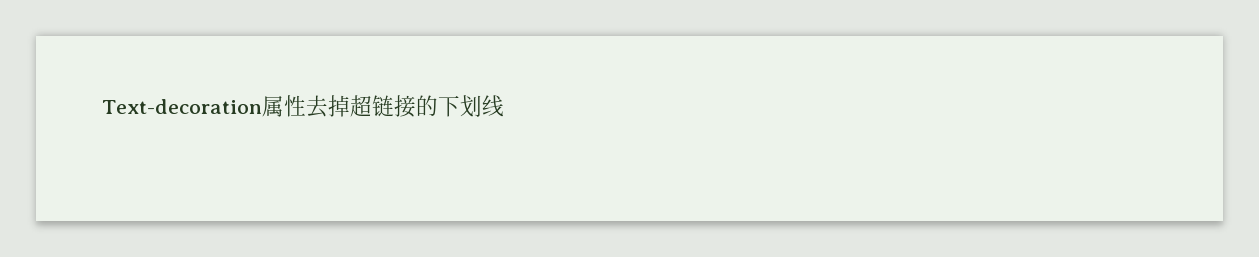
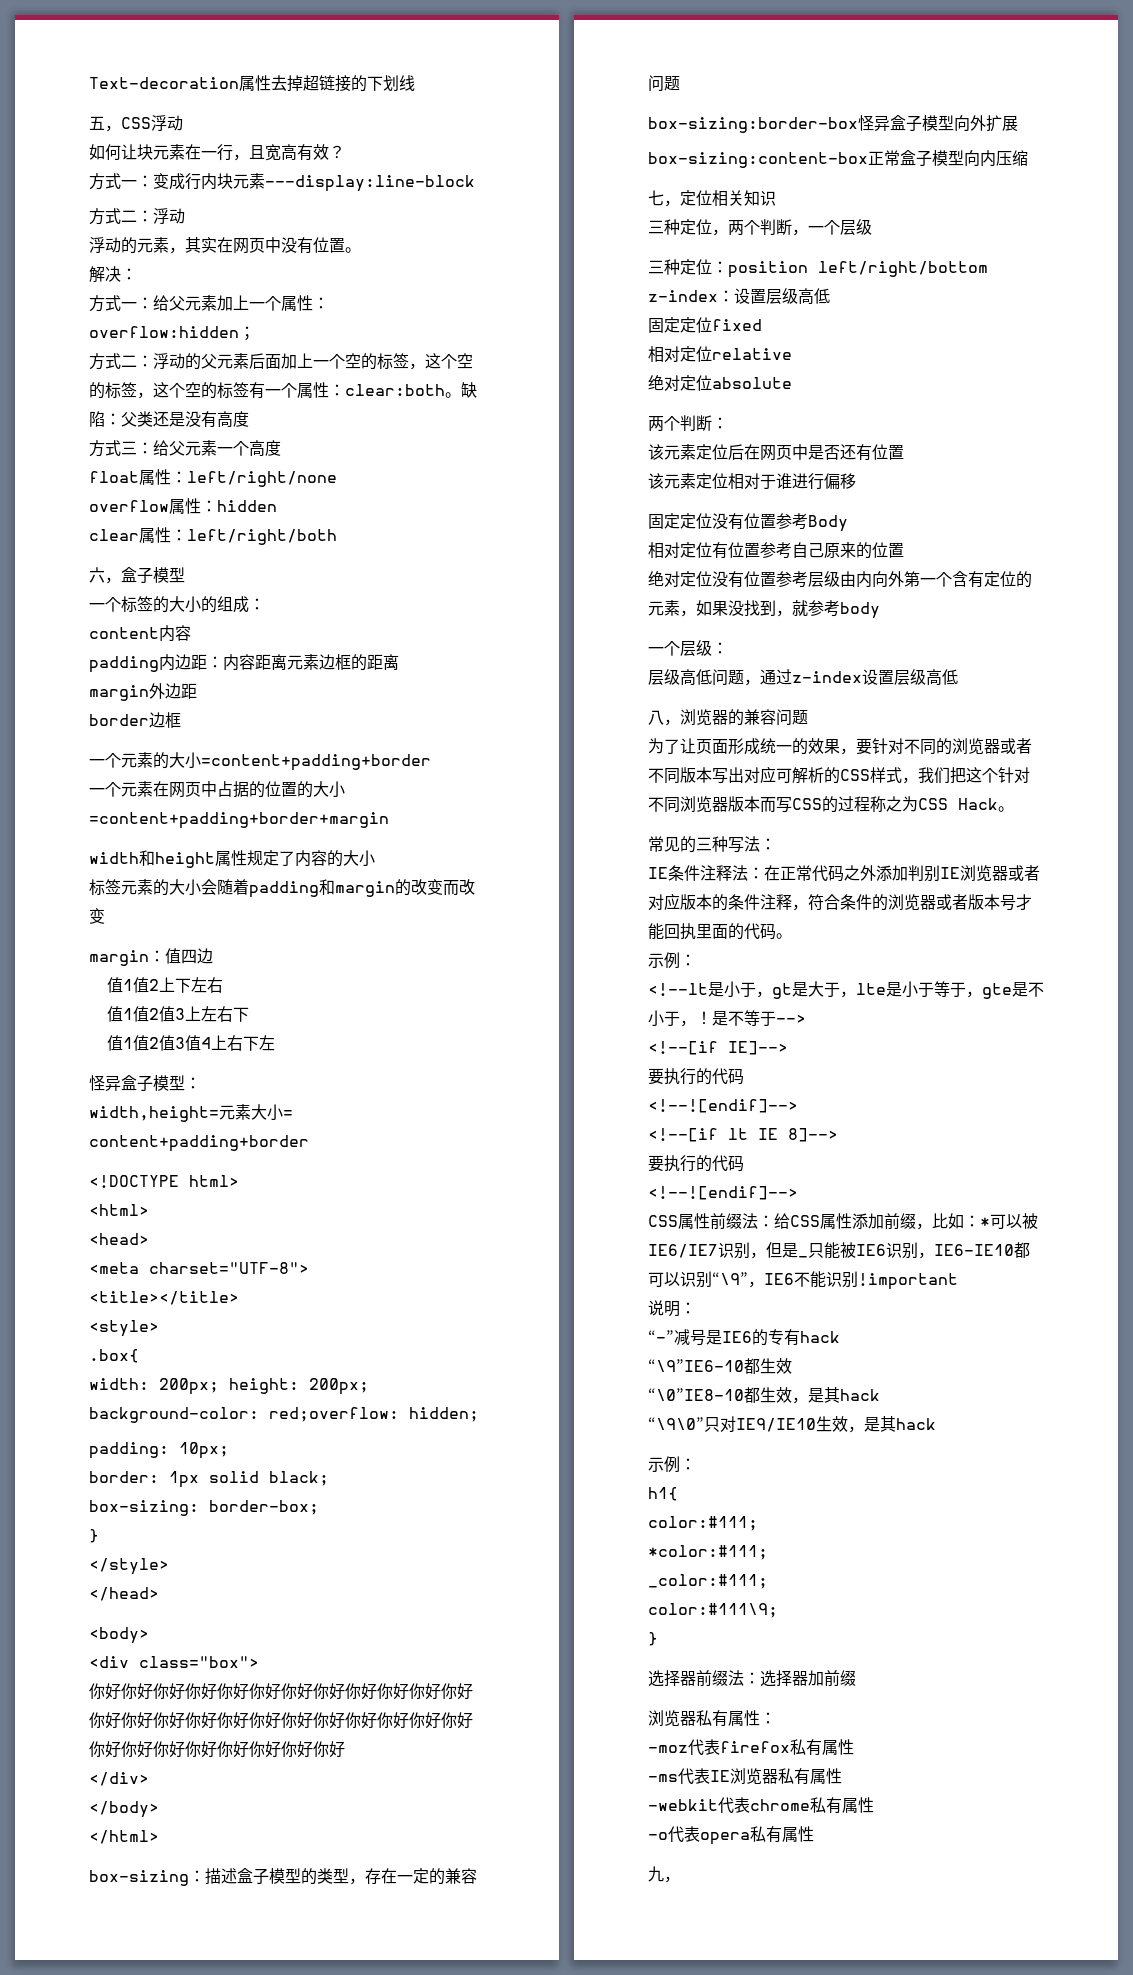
(504, 106) none -> [89,115,183,132] [89,144,345,161] [89,173,475,192] [89,208,185,225] [89,237,361,254] [89,266,137,283] [89,295,329,312] [89,326,255,341] [89,353,473,370] [89,382,477,399] [89,411,249,428] [89,440,281,457] [89,469,337,487] [89,498,277,514] [89,527,337,545] [89,567,185,584] [89,596,265,613] [89,625,191,642] [89,654,399,673] [89,683,197,701] [89,712,181,728] [89,752,431,771] [89,781,345,798] [89,812,389,829] [89,850,375,868] [89,879,475,898] [89,908,105,924] [89,948,213,966] [107,977,224,993] [107,1006,250,1022] [107,1035,276,1051] [89,1075,201,1092] [89,1104,293,1122] [89,1135,309,1152] [89,1175,239,1188] [89,1204,149,1216] [89,1233,149,1245] [89,1262,309,1274] [89,1291,239,1305] [89,1320,159,1337] [89,1349,139,1363] [89,1378,369,1395] [89,1407,479,1423] [89,1442,229,1459] [89,1471,329,1488] [89,1500,319,1516] [89,1529,99,1543] [89,1558,169,1575] [89,1587,159,1601] [89,1627,149,1644] [89,1656,259,1668] [89,1683,473,1700] [89,1712,473,1729] [89,1741,345,1758] [89,1772,149,1786] [89,1801,159,1818] [89,1830,159,1844] [89,1868,477,1886] [648,75,680,92] [648,115,1018,133] [648,150,1028,168] [648,190,776,207] [648,219,872,236] [648,259,988,278] [648,288,830,305] [648,317,762,333] [648,346,792,362] [648,375,792,391] [648,415,728,431] [648,444,904,461] [648,473,856,490] [648,513,848,532] [648,542,904,559] [648,571,1032,588] [648,600,880,619] [648,640,728,656] [648,669,958,686] [648,709,808,726] [648,738,1032,755] [648,766,1030,784] [648,796,1014,813] [648,836,776,853] [648,865,1040,882] [648,893,1032,911] [648,923,792,940] [648,952,696,969] [648,981,1044,999] [648,1010,806,1027] [648,1041,788,1055] [648,1068,744,1085] [648,1099,798,1113] [648,1128,838,1142] [648,1155,744,1172] [648,1186,798,1200] [648,1213,1038,1230] [648,1242,1030,1259] [648,1271,958,1290] [648,1300,696,1317] [648,1329,840,1346] [648,1358,792,1374] [648,1387,880,1404] [648,1416,936,1433] [648,1456,696,1473] [648,1487,678,1501] [648,1516,758,1531] [648,1545,768,1560] [648,1574,768,1589] [648,1603,778,1618] [648,1632,658,1646] [648,1670,856,1687] [648,1710,776,1727] [648,1739,854,1756] [648,1768,842,1785] [648,1797,874,1814] [648,1826,814,1845] [648,1866,680,1883] // 五，CSS浮动 // 如何让块元素在一行，且宽高有效？ // 方式一：变成行内块元素---display:line-block // 方式二：浮动 // 浮动的元素，其实在网页中没有位置。 // 解决： // 方式一：给父元素加上一个属性：overflow:hidden； // 方式二：浮动的父元素后面加上一个空的标签，这个空的标签，这个空的标签有一个属性：clear:both。缺陷：父类还是没有高度 // 方式三：给父元素一个高度 // float属性：left/right/none // overflow属性：hidden // clear属性：left/right/both // 六，盒子模型 // 一个标签的大小的组成： // content内容 // padding内边距：内容距离元素边框的距离 // margin外边距 // border边框 // 一个元素的大小=content+padding+border // 一个元素在网页中占据的位置的大小=content+padding+border+margin // width和height属性规定了内容的大小 // 标签元素的大小会随着padding和margin的改变而改变 // margin：值四边 // 值1值2上下左右 // 值1值2值3上左右下 // 值1值2值3值4上右下左 // 怪异盒子模型： // width,height=元素大小= content+padding+border // <!DOCTYPE html> // <html> // <head> // <meta charset="UTF-8"> // <title></title> // <style> // .box{ // width: 200px; height: 200px; background-color: red;overflow: hidden; // padding: 10px; // border: 1px solid black; // box-sizing: border-box; // } // </style> // </head> // <body> // <div class="box"> // 你好你好你好你好你好你好你好你好你好你好你好你好你好你好你好你好你好你好你好你好你好你好你好你好你好你好你好你好你好你好你好你好 // </div> // </body> // </html> // box-sizing：描述盒子模型的类型，存在一定的兼容问题 // box-sizing:border-box怪异盒子模型向外扩展 // box-sizing:content-box正常盒子模型向内压缩 // 七，定位相关知识 // 三种定位，两个判断，一个层级 // 三种定位：position left/right/bottom z-index：设置层级高低 // 固定定位fixed // 相对定位relative // 绝对定位absolute // 两个判断： // 该元素定位后在网页中是否还有位置 // 该元素定位相对于谁进行偏移 // 固定定位没有位置参考Body // 相对定位有位置参考自己原来的位置 // 绝对定位没有位置参考层级由内向外第一个含有定位的元素，如果没找到，就参考body // 一个层级： // 层级高低问题，通过z-index设置层级高低 // 八，浏览器的兼容问题 // 为了让页面形成统一的效果，要针对不同的浏览器或者不同版本写出对应可解析的CSS样式，我们把这个针对不同浏览器版本而写CSS的过程称之为CSS Hack。 // 常见的三种写法： // IE条件注释法：在正常代码之外添加判别IE浏览器或者对应版本的条件注释，符合条件的浏览器或者版本号才能回执里面的代码。 // 示例： // <!--lt是小于，gt是大于，lte是小于等于，gte是不小于，！是不等于--> // <!--[if IE]--> // 要执行的代码 // <!--![endif]--> // <!--[if lt IE 8]--> // 要执行的代码 // <!--![endif]--> // CSS属性前缀法：给CSS属性添加前缀，比如：*可以被IE6/IE7识别，但是_只能被IE6识别，IE6-IE10都可以识别“\9”，IE6不能识别!important // 说明： // “-”减号是IE6的专有hack // “\9”IE6-10都生效 // “\0”IE8-10都生效，是其hack // “\9\0”只对IE9/IE10生效，是其hack // 示例： // h1{ // color:#111; // *color:#111; // _color:#111; // color:#111\9; // } // 选择器前缀法：选择器加前缀 // 浏览器私有属性： // -moz代表firefox私有属性 // -ms代表IE浏览器私有属性 // -webkit代表chrome私有属性 // -o代表opera私有属性 // 九，

